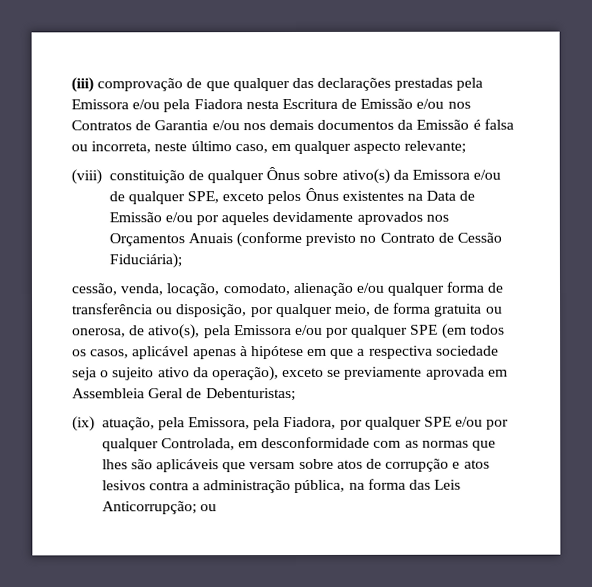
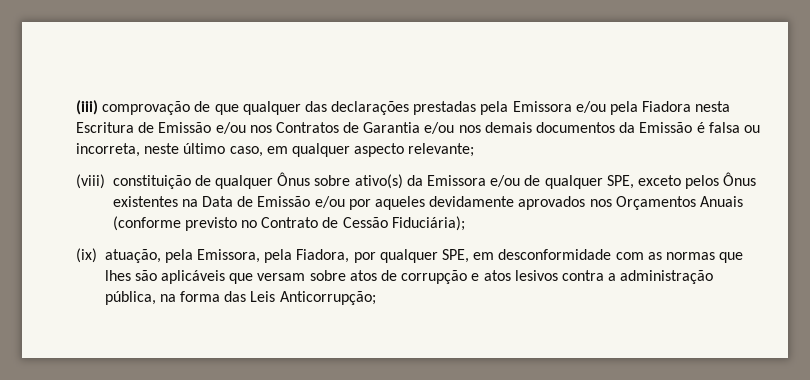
[71,281,504,297] [72,302,503,318] [72,323,505,340] [72,345,499,360] [72,366,508,382] [72,388,296,402] // cessão, venda, locação, comodato, alienação e/ou qualquer forma de transferência ou disposição, por qualquer meio, de forma gratuita ou onerosa, de ativo(s), pela Emissora e/ou por qualquer SPE (em todos os casos, aplicável apenas à hipótese em que a respectiva sociedade seja o sujeito ativo da operação), exceto se previamente aprovada em Assembleia Geral de Debenturistas; -> (465, 223) none
[424,416,510,430] [101,438,235,452] SPE e/ou por qualquer Controlada, -> [442,249,470,263] SPE,
[199,504,217,512] ou -> (376, 298) none

